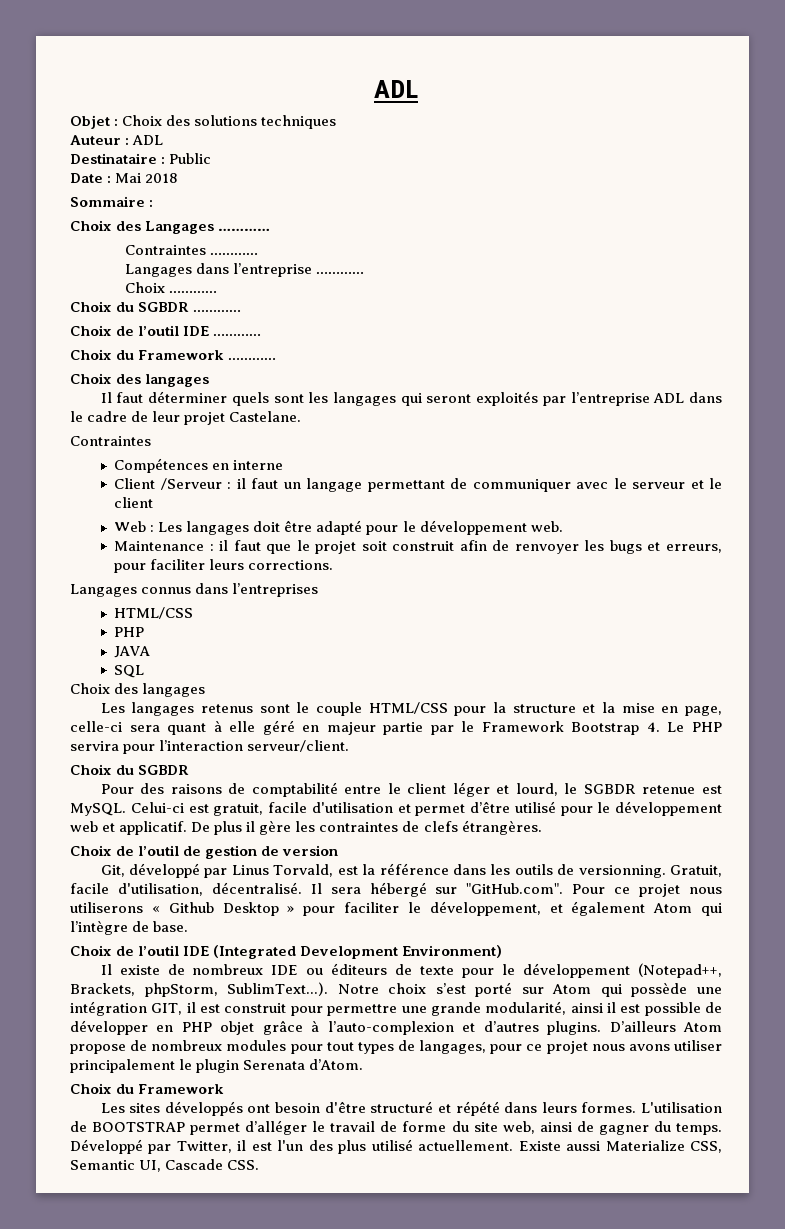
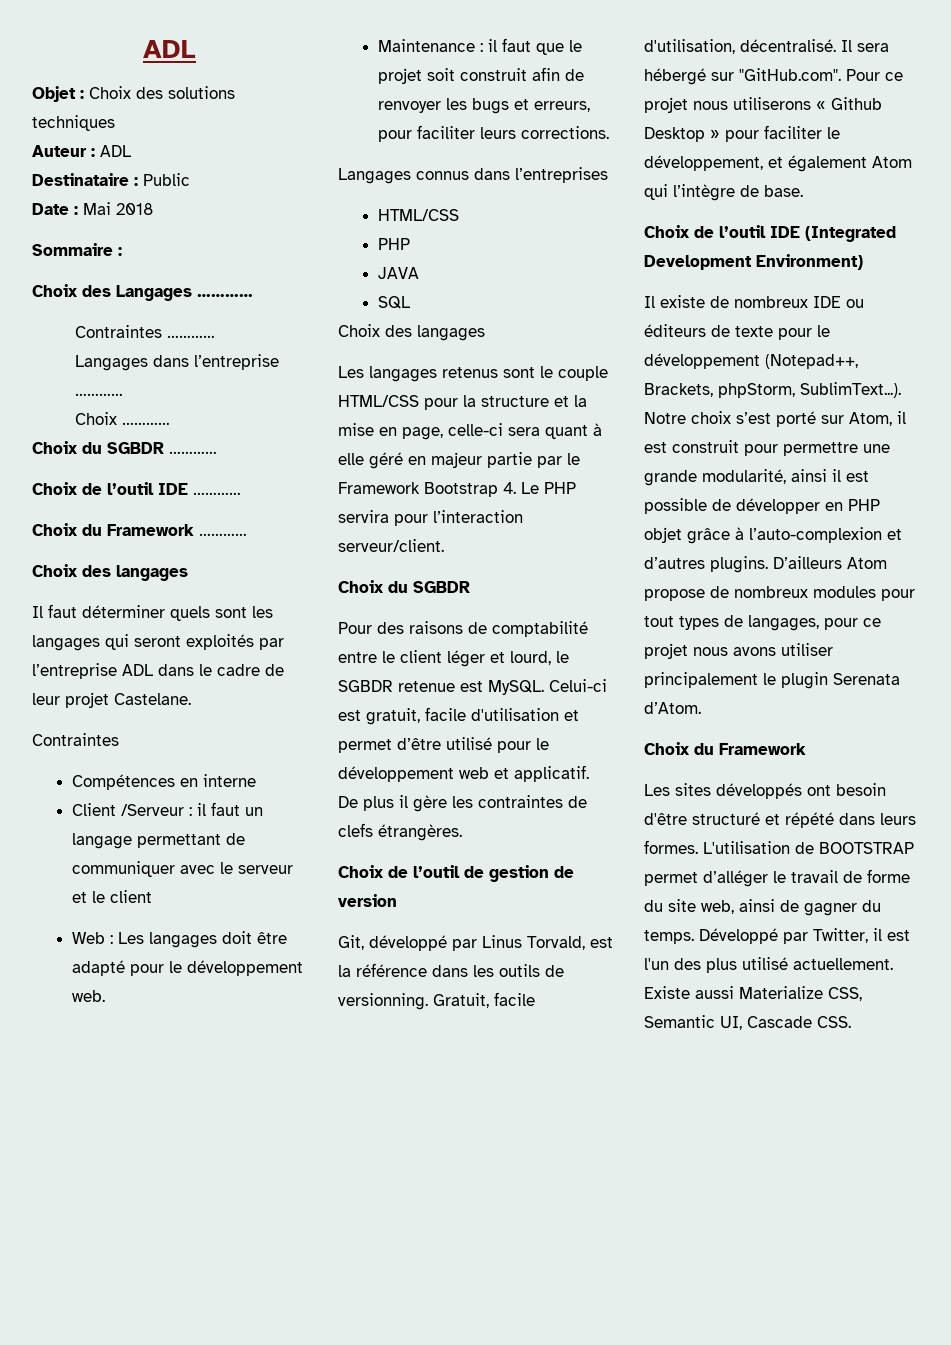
[552,982,722,997] [70,1001,183,1016] Atom qui possède une intégration GIT, -> [849,412,892,426] Atom,

